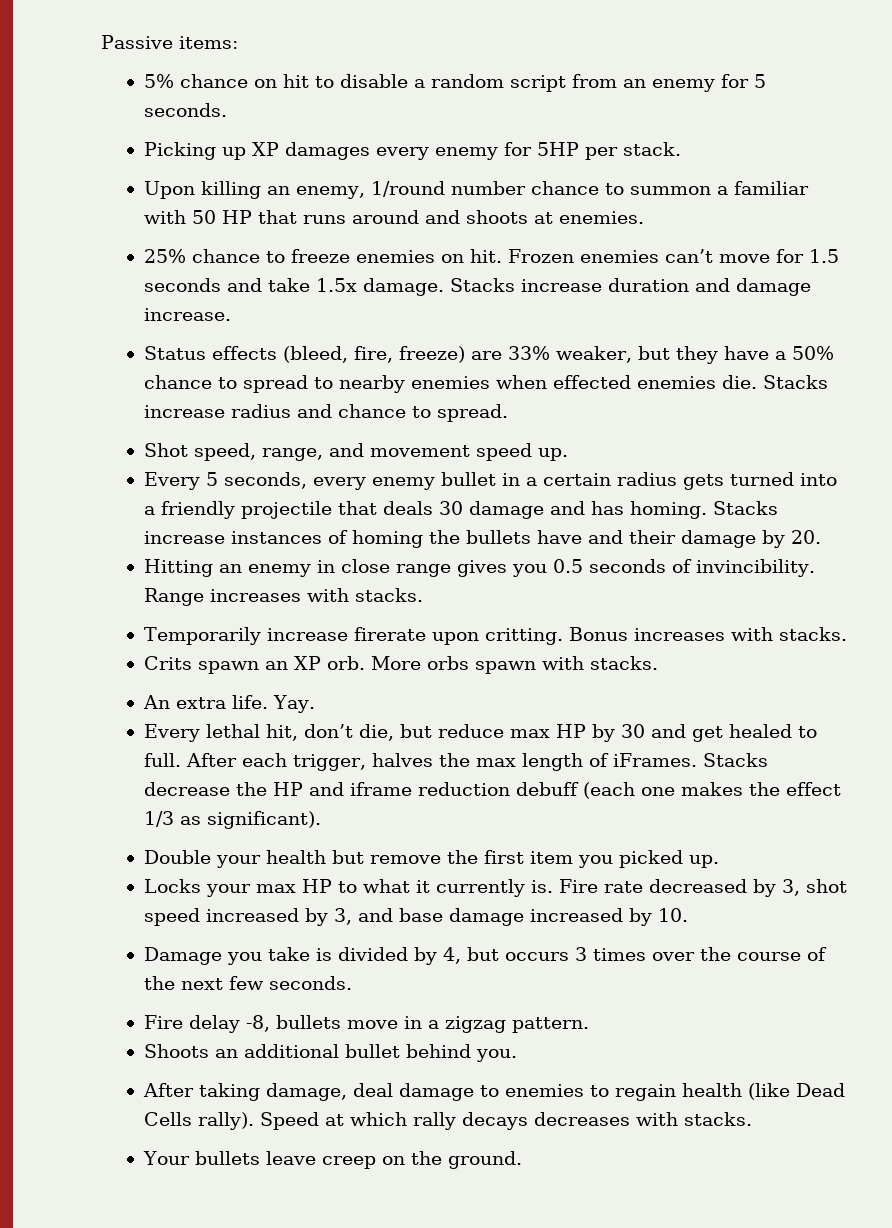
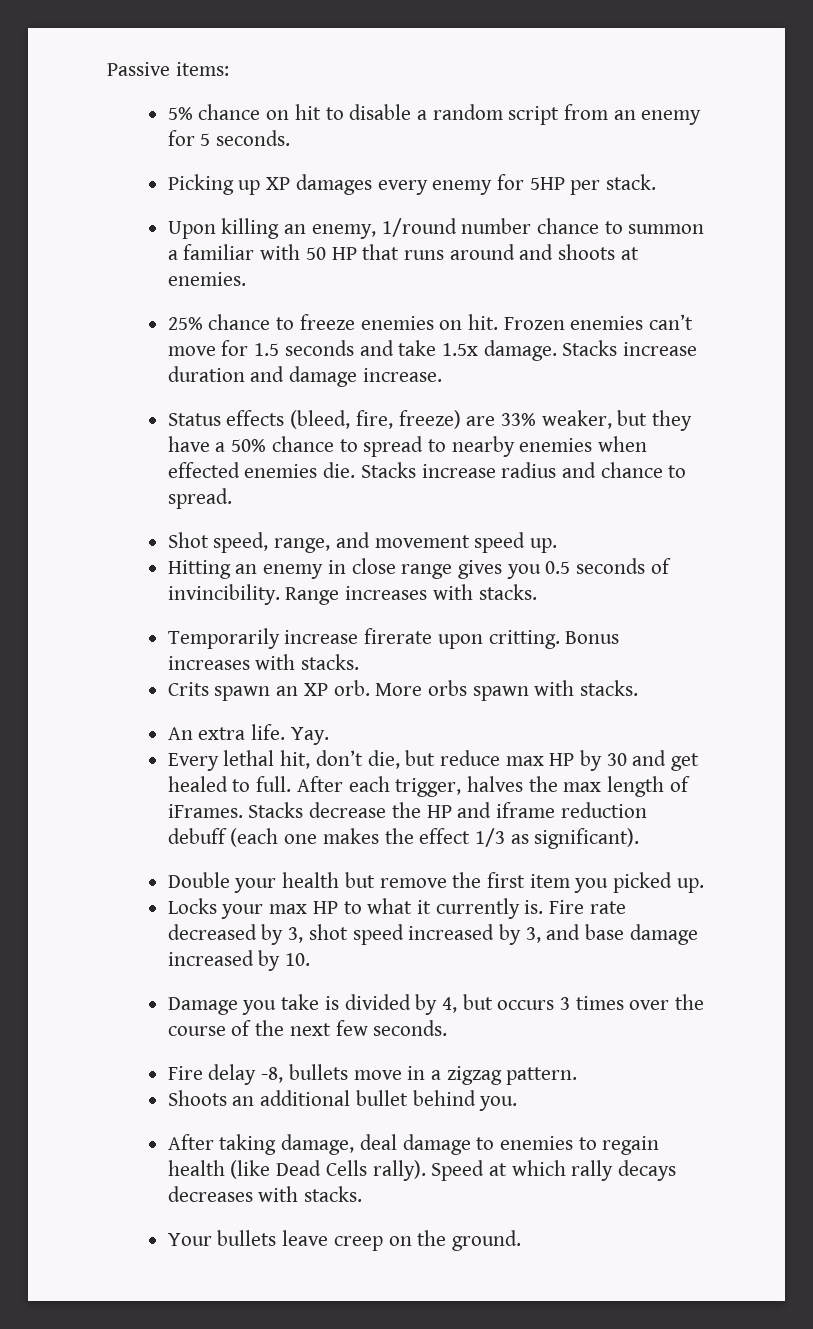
[144,472,838,490] [144,501,779,519] [144,530,822,548] // Every 5 seconds, every enemy bullet in a certain radius gets turned into a friendly projectile that deals 30 damage and has homing. Stacks increase instances of homing the bullets have and their damage by 20. -> (557, 545) none

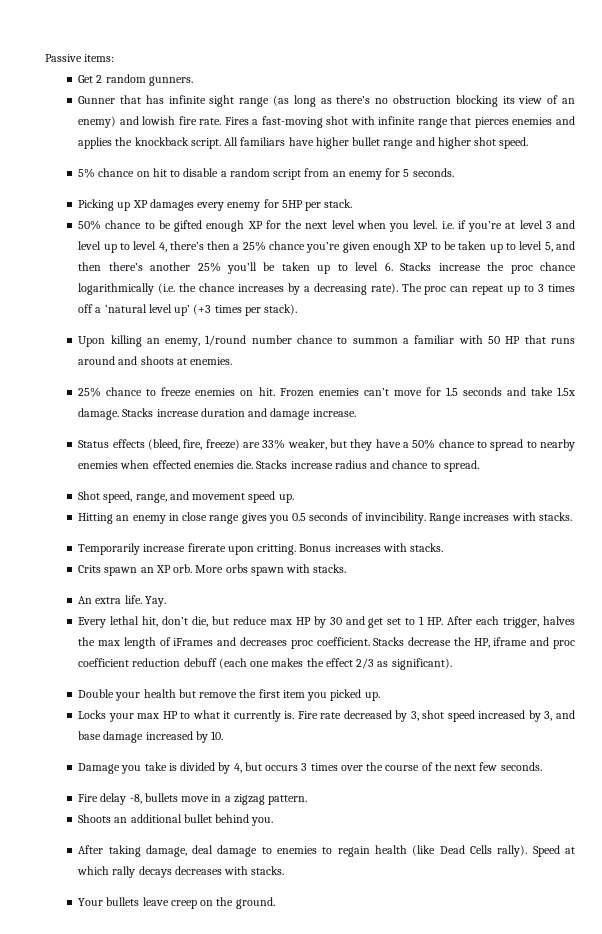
(229, 69) none -> [78,74,193,86] [78,95,575,107] [78,116,575,128] [78,137,529,149] // Get 2 random gunners. // Gunner that has infinite sight range (as long as there’s no obstruction blocking its view of an enemy) and lowish fire rate. Fires a fast-moving shot with infinite range that pierces enemies and applies the knockback script. All familiars have higher bullet range and higher shot speed.
(656, 182) none -> [78,220,575,232] [78,241,575,253] [78,262,576,274] [78,283,575,295] [78,304,298,316] // 50% chance to be gifted enough XP for the next level when you level. i.e. if you’re at level 3 and level up to level 4, there’s then a 25% chance you’re given enough XP to be taken up to level 5, and then there’s another 25% you’ll be taken up to level 6. Stacks increase the proc chance logarithmically (i.e. the chance increases by a decreasing rate). The proc can repeat up to 3 times off a ‘natural level up’ (+3 times per stack).
[167,776,292,792] healed to full. -> [387,616,444,625] set to 1 HP.
[167,802,555,818] iFrames. Stacks decrease the HP and iframe -> [173,637,576,649] [78,658,130,667] iFrames and decreases proc coefficient. Stacks decrease the HP, iframe and proc coefficient
[474,828,505,847] 1/3 -> [356,658,375,669] 2/3

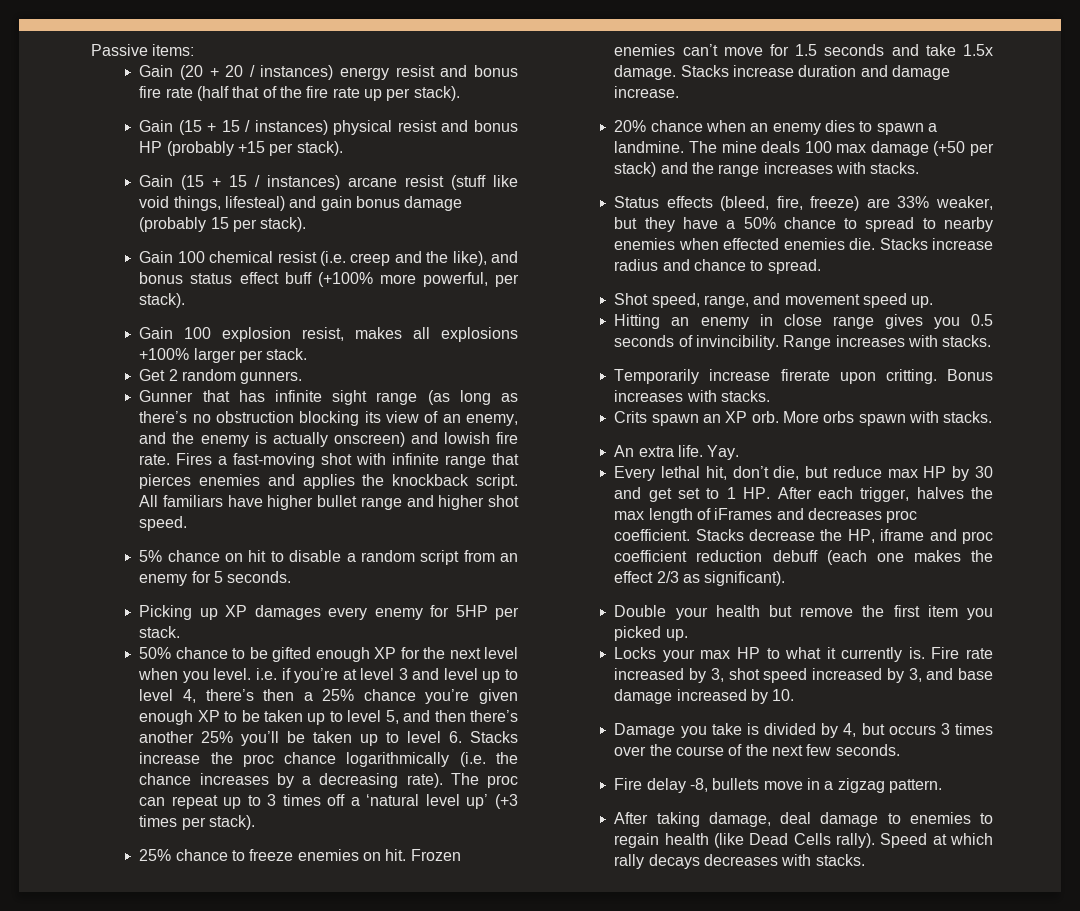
(115, 58) none -> [139,65,518,80] [139,86,460,101] [139,120,518,135] [139,141,343,156] [139,175,518,190] [139,196,463,211] [139,217,307,232] [139,251,518,266] [139,272,519,287] [139,293,186,308] [139,327,518,342] [139,348,308,363] // Gain (20 + 20 / instances) energy resist and bonus fire rate (half that of the fire rate up per stack). // Gain (15 + 15 / instances) physical resist and bonus HP (probably +15 per stack). // Gain (15 + 15 / instances) arcane resist (stuff like void things, lifesteal) and gain bonus damage (probably 15 per stack). // Gain 100 chemical resist (i.e. creep and the like), and bonus status effect buff (+100% more powerful, per stack). // Gain 100 explosion resist, makes all explosions +100% larger per stack.
[78,116,117,128] enemy) -> [466,414,518,426] [139,432,405,447] enemy, and the enemy is actually onscreen)
[78,335,575,347] [78,356,233,365] // Upon killing an enemy, 1/round number chance to summon a familiar with 50 HP that runs around and shoots at enemies. -> (255, 822) none
(356, 413) none -> [614,120,937,135] [614,141,994,156] [614,162,920,177] // 20% chance when an enemy dies to spawn a landmine. The mine deals 100 max damage (+50 per stack) and the range increases with stacks.
[343,710,392,719] decreased -> [614,668,685,680] increased
[78,814,274,826] // Shoots an additional bullet behind you. -> (942, 786) none
[78,897,275,909] // Your bullets leave creep on the ground. -> (865, 860) none

